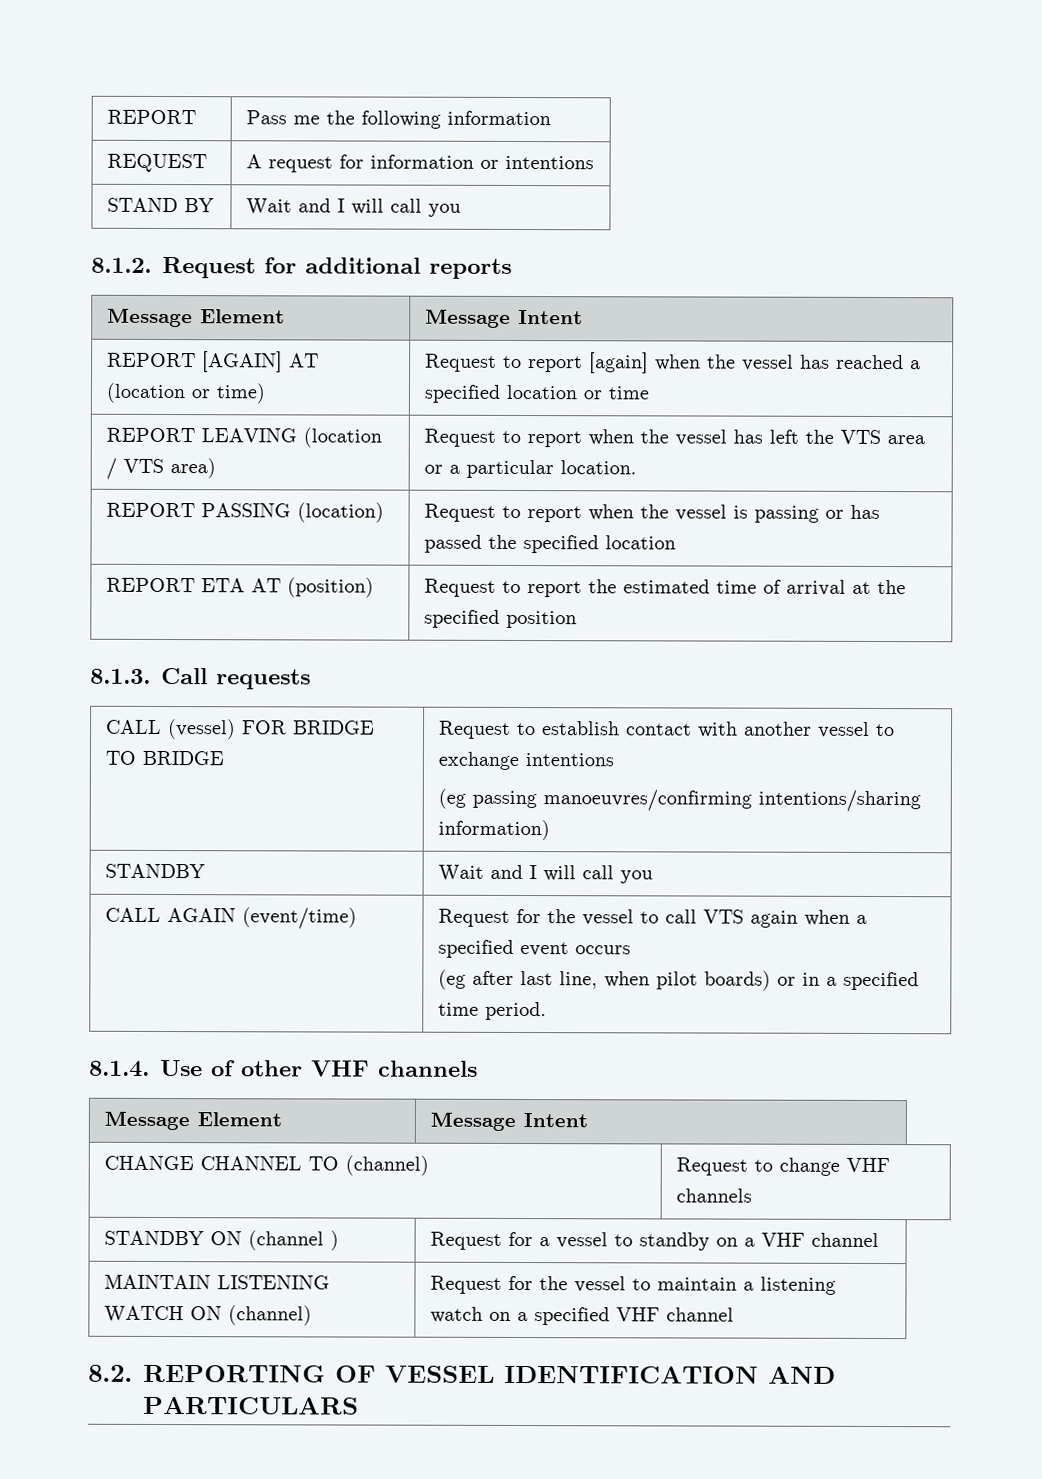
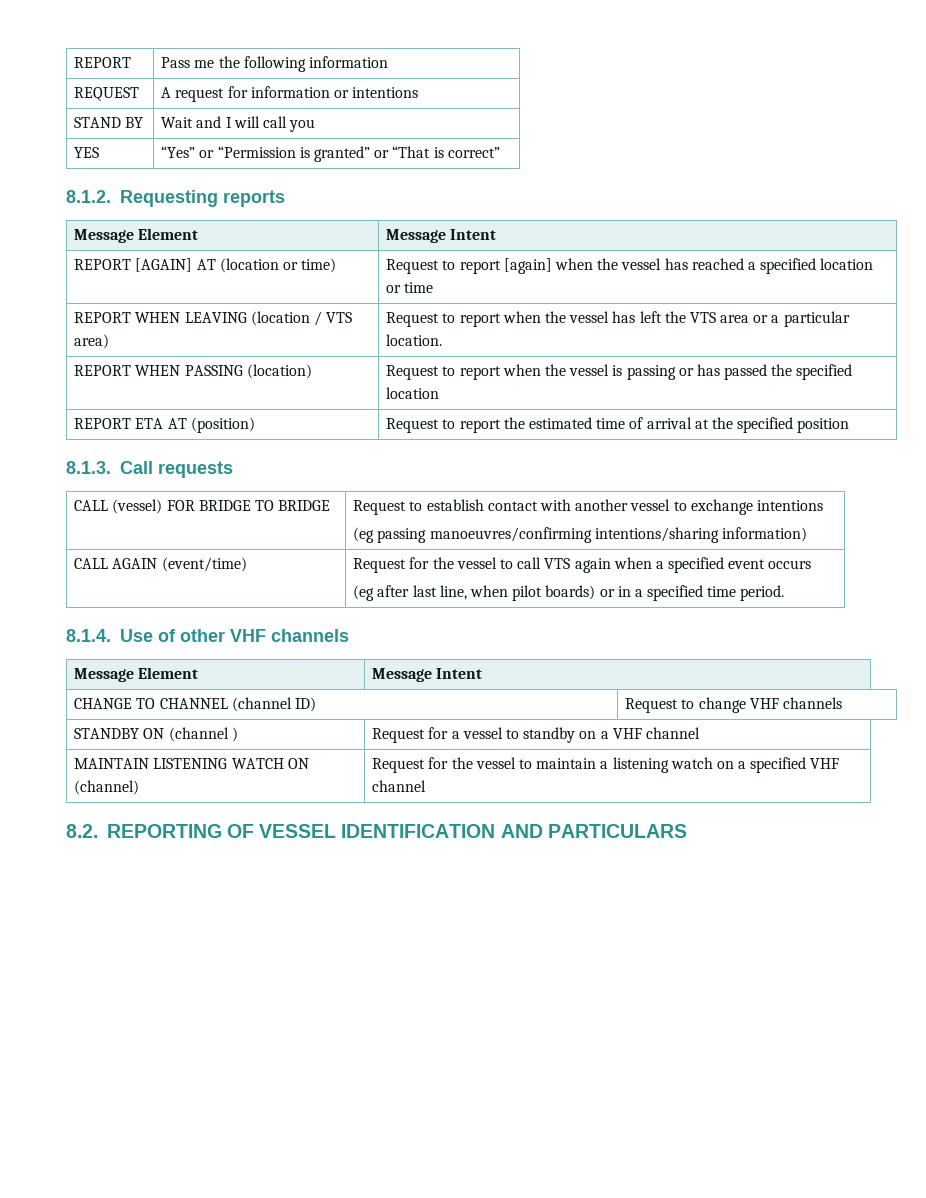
[91,256,421,279] // 8.1.2. Request for additional -> [74,147,100,158] [161,146,500,162] [66,190,218,207] // YES | “Yes” or “Permission is granted” or “That is correct” // 8.1.2. Requesting
(196, 435) none -> [135,312,181,323] WHEN
(196, 510) none -> [135,365,181,376] WHEN
[105,863,206,879] [438,864,654,884] // STANDBY | Wait and I will call you -> (808, 534) none
[200,1155,430,1176] CHANNEL TO (channel) -> [136,697,317,712] TO CHANNEL (channel ID)

